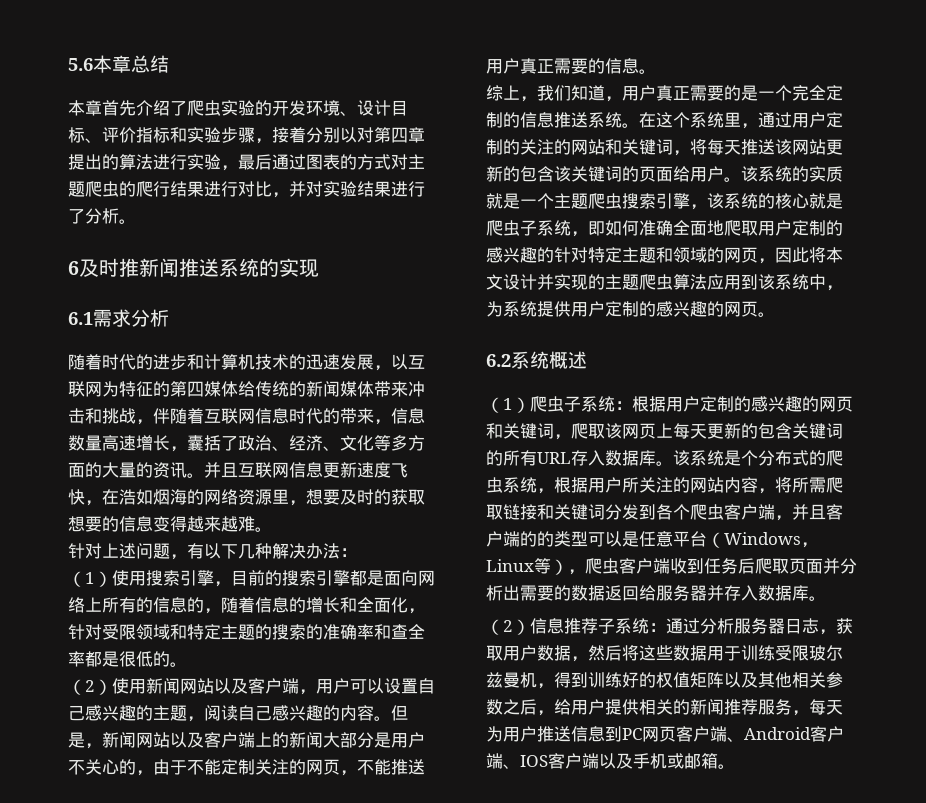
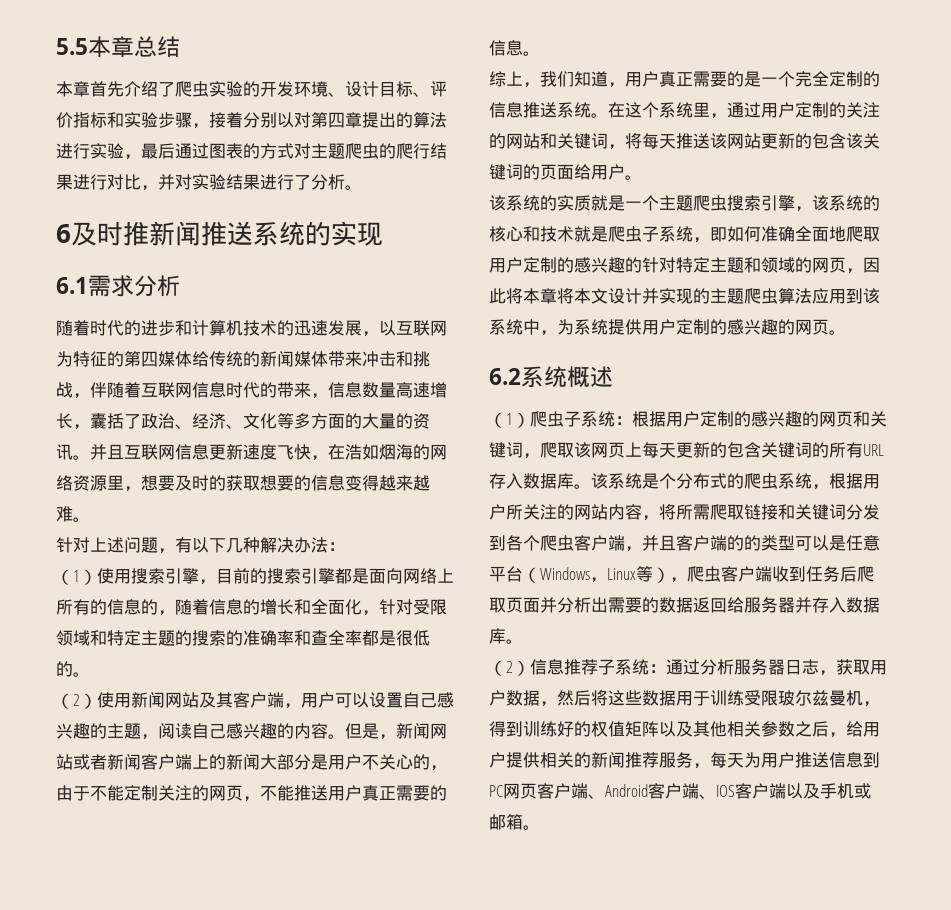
[68,58,93,71] 5.6 -> [56,38,88,55] 5.5
[214,678,248,694] 以及 -> [199,692,233,708] 及其
[170,732,204,748] 以及 -> [73,754,141,770] 或者新闻
(741, 179) none -> (642, 177) //
(809, 201) none -> [523,226,574,242] 和技术
(843, 255) none -> [540,288,591,304] 章将本

